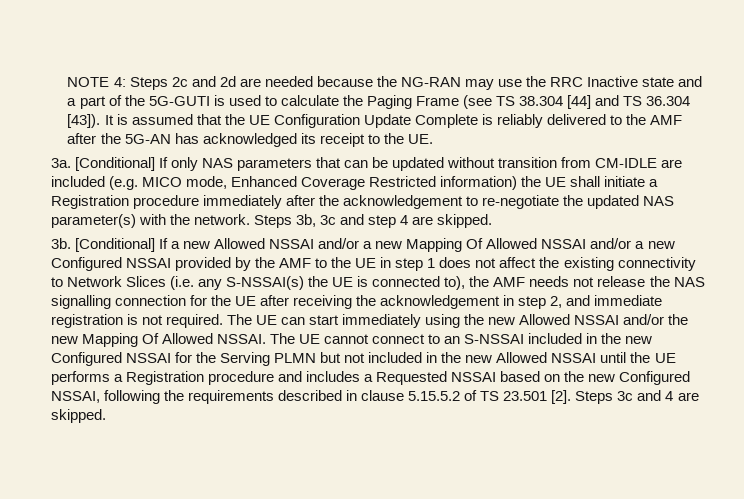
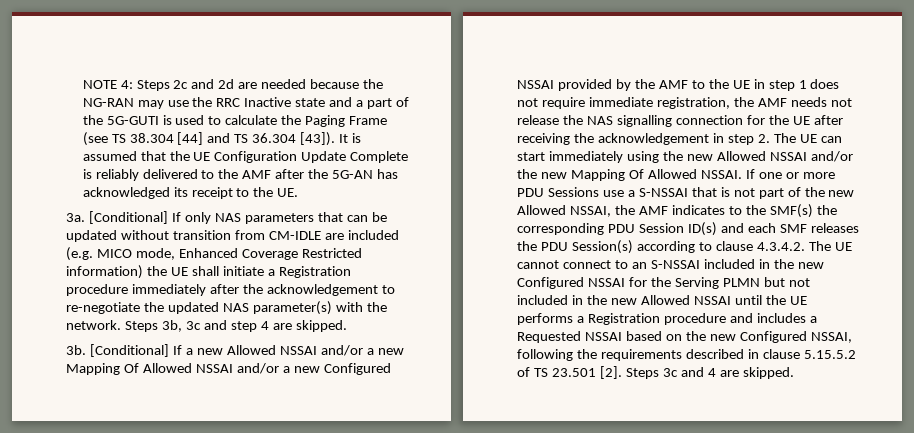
[499,257,696,271] [50,276,466,290] affect the existing connectivity to Network Slices (i.e. any S-NSSAI(s) the UE is connected to), -> [542,97,731,109] require immediate registration,
[550,295,663,308] [50,314,223,328] 2, and immediate registration is not required. -> [757,134,770,143] 2.
(266, 339) none -> [745,169,835,179] [517,187,855,199] [517,204,837,218] [517,222,859,236] [517,240,805,254] If one or more PDU Sessions use a S-NSSAI that is not part of the new Allowed NSSAI, the AMF indicates to the SMF(s) the corresponding PDU Session ID(s) and each SMF releases the PDU Session(s) according to clause 4.3.4.2.

